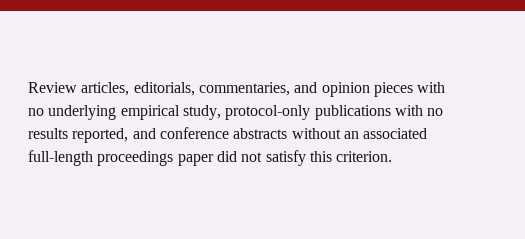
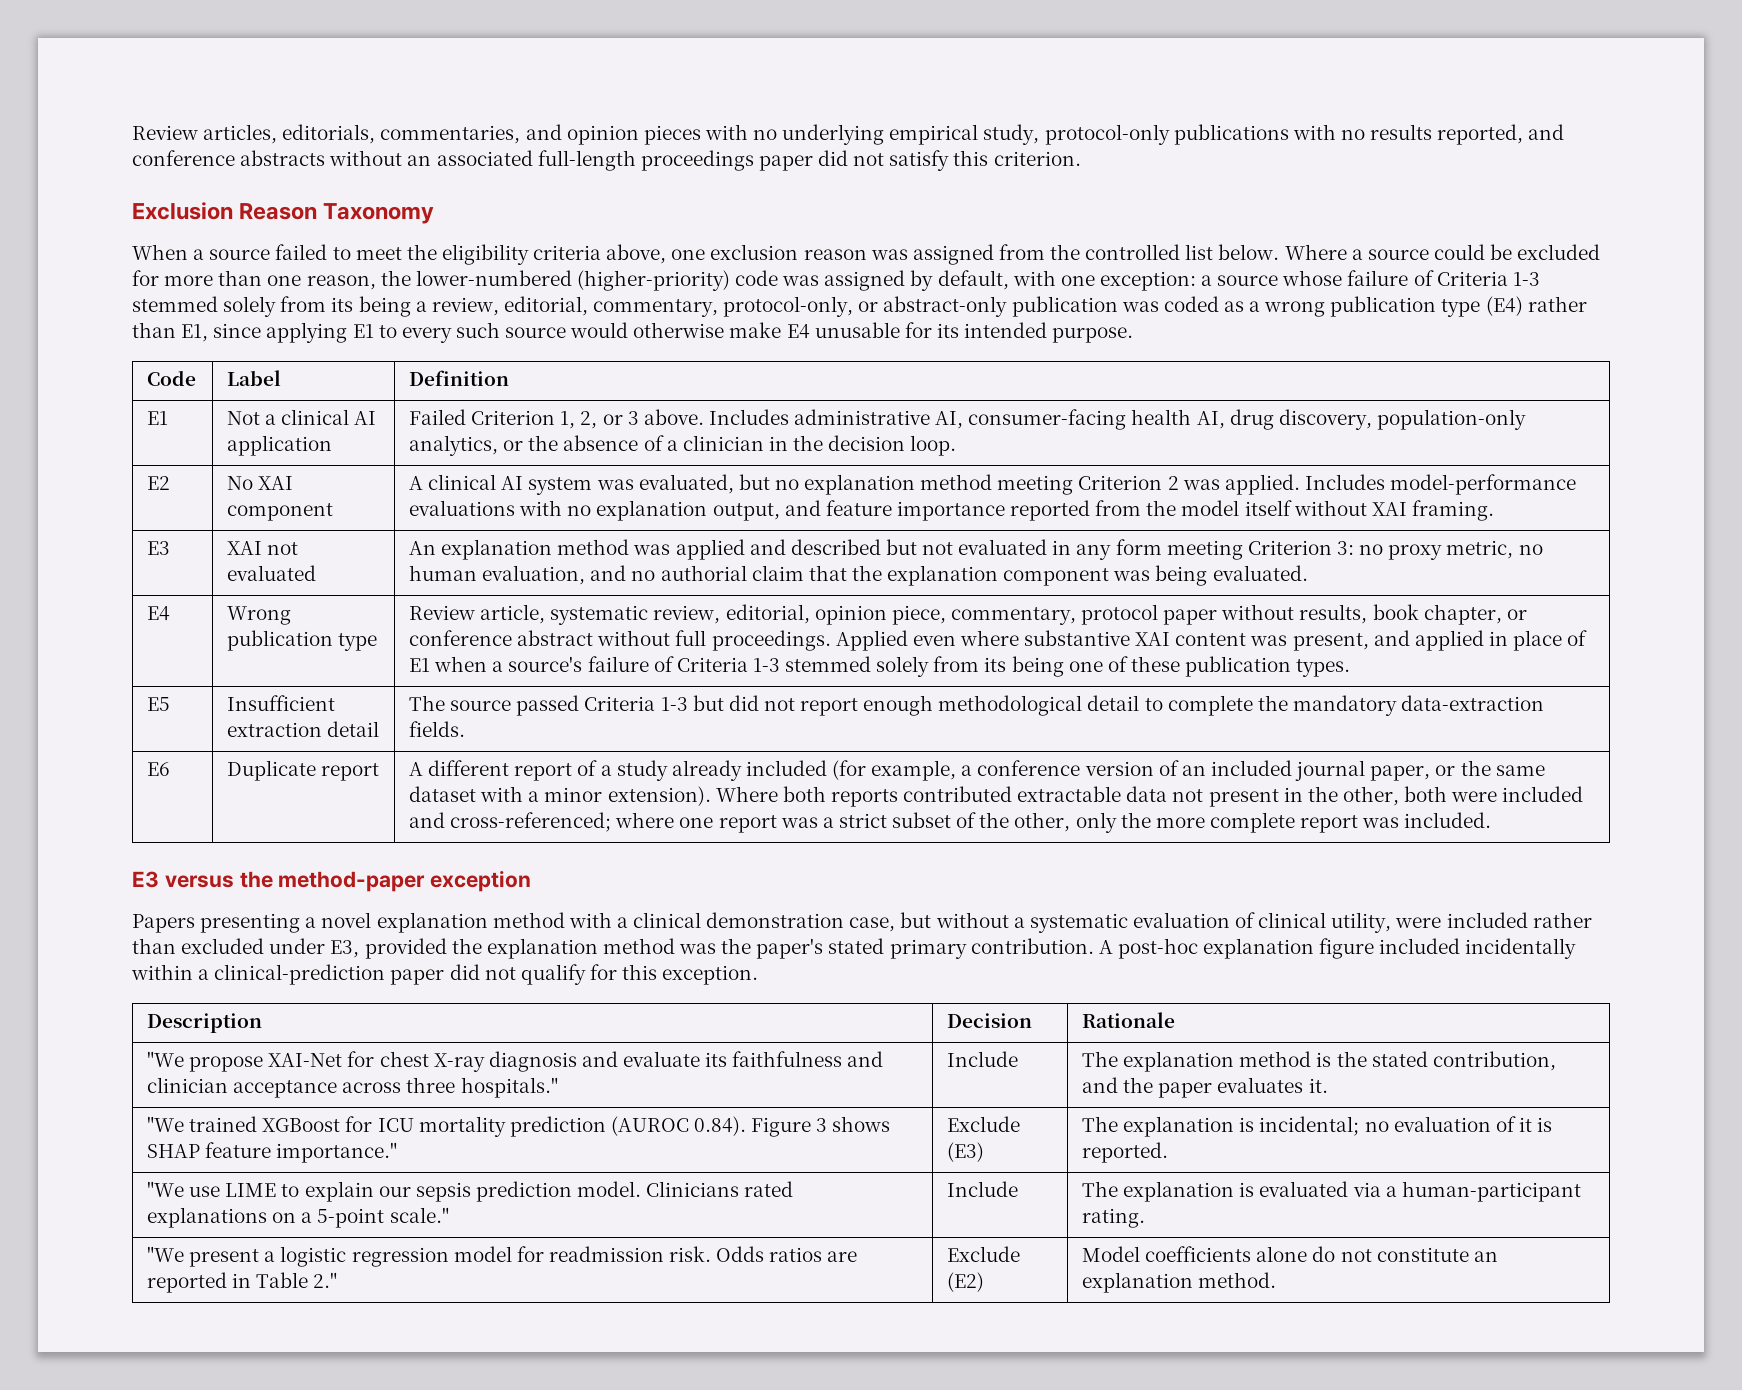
(393, 156) none -> [132,202,435,224] [132,244,1601,265] [132,270,1540,291] [132,296,1587,317] [132,322,1134,343] [147,370,197,386] [227,370,282,386] [409,370,510,386] [147,411,169,425] [227,409,377,425] [227,435,333,456] [409,409,1526,430] [409,435,957,456] [147,476,171,490] [227,476,294,490] [227,503,334,521] [409,474,1577,495] [409,500,1494,521] [147,541,171,555] [227,541,299,555] [227,565,317,581] [409,539,1543,560] [409,565,1308,586] [147,606,171,621] [227,606,292,625] [227,630,378,651] [409,604,1527,625] [409,630,1588,651] [409,656,1351,677] [147,697,171,711] [227,695,336,711] [227,721,380,737] [409,695,1545,716] [409,721,466,737] [147,762,171,776] [227,760,380,781] [409,760,1545,781] [409,786,1584,807] [409,812,1492,833] [132,870,532,892] [132,912,1592,933] [132,938,1577,959] [131,964,759,985] [147,1013,263,1033] [947,1013,1033,1028] [1082,1012,1176,1028] [147,1051,884,1072] [147,1077,558,1098] [947,1051,1019,1067] [1082,1051,1556,1072] [1082,1077,1328,1098] [147,1116,891,1137] [147,1142,398,1163] [947,1116,1021,1132] [947,1142,985,1162] [1082,1116,1553,1137] [1082,1142,1169,1163] [147,1181,794,1202] [147,1207,449,1228] [947,1181,1019,1197] [1082,1181,1581,1202] [1082,1208,1146,1228] [147,1246,858,1267] [147,1272,338,1293] [947,1246,1021,1262] [947,1272,985,1292] [1082,1246,1498,1262] [1082,1272,1277,1293] // Exclusion Reason Taxonomy // When a source failed to meet the eligibility criteria above, one exclusion reason was assigned from the controlled list below. Where a source could be excluded for more than one reason, the lower-numbered (higher-priority) code was assigned by default, with one exception: a source whose failure of Criteria 1-3 stemmed solely from its being a review, editorial, commentary, protocol-only, or abstract-only publication was coded as a wrong publication type (E4) rather than E1, since applying E1 to every such source would otherwise make E4 unusable for its intended purpose. // Code | Label | Definition // E1 | Not a clinical AI application | Failed Criterion 1, 2, or 3 above. Includes administrative AI, consumer-facing health AI, drug discovery, population-only analytics, or the absence of a clinician in the decision loop. // E2 | No XAI component | A clinical AI system was evaluated, but no explanation method meeting Criterion 2 was applied. Includes model-performance evaluations with no explanation output, and feature importance reported from the model itself without XAI framing. // E3 | XAI not evaluated | An explanation method was applied and described but not evaluated in any form meeting Criterion 3: no proxy metric, no human evaluation, and no authorial claim that the explanation component was being evaluated. // E4 | Wrong publication type | Review article, systematic review, editorial, opinion piece, commentary, protocol paper without results, book chapter, or conference abstract without full proceedings. Applied even where substantive XAI content was present, and applied in place of E1 when a source's failure of Criteria 1-3 stemmed solely from its being one of these publication types. // E5 | Insufficient extraction detail | The source passed Criteria 1-3 but did not report enough methodological detail to complete the mandatory data-extraction fields. // E6 | Duplicate report | A different report of a study already included (for example, a conference version of an included journal paper, or the same dataset with a minor extension). Where both reports contributed extractable data not present in the other, both were included and cross-referenced; where one report was a strict subset of the other, only the more complete report was included. // E3 versus the method-paper exception // Papers presenting a novel explanation method with a clinical demonstration case, but without a systematic evaluation of clinical utility, were included rather than excluded under E3, provided the explanation method was the paper's stated primary contribution. A post-hoc explanation figure included incidentally within a clinical-prediction paper did not qualify for this exception. // Description | Decision | Rationale // "We propose XAI-Net for chest X-ray diagnosis and evaluate its faithfulness and clinician acceptance across three hospitals." | Include | The explanation method is the stated contribution, and the paper evaluates it. // "We trained XGBoost for ICU mortality prediction (AUROC 0.84). Figure 3 shows SHAP feature importance." | Exclude (E3) | The explanation is incidental; no evaluation of it is reported. // "We use LIME to explain our sepsis prediction model. Clinicians rated explanations on a 5-point scale." | Include | The explanation is evaluated via a human-participant rating. // "We present a logistic regression model for readmission risk. Odds ratios are reported in Table 2." | Exclude (E2) | Model coefficients alone do not constitute an explanation method.

